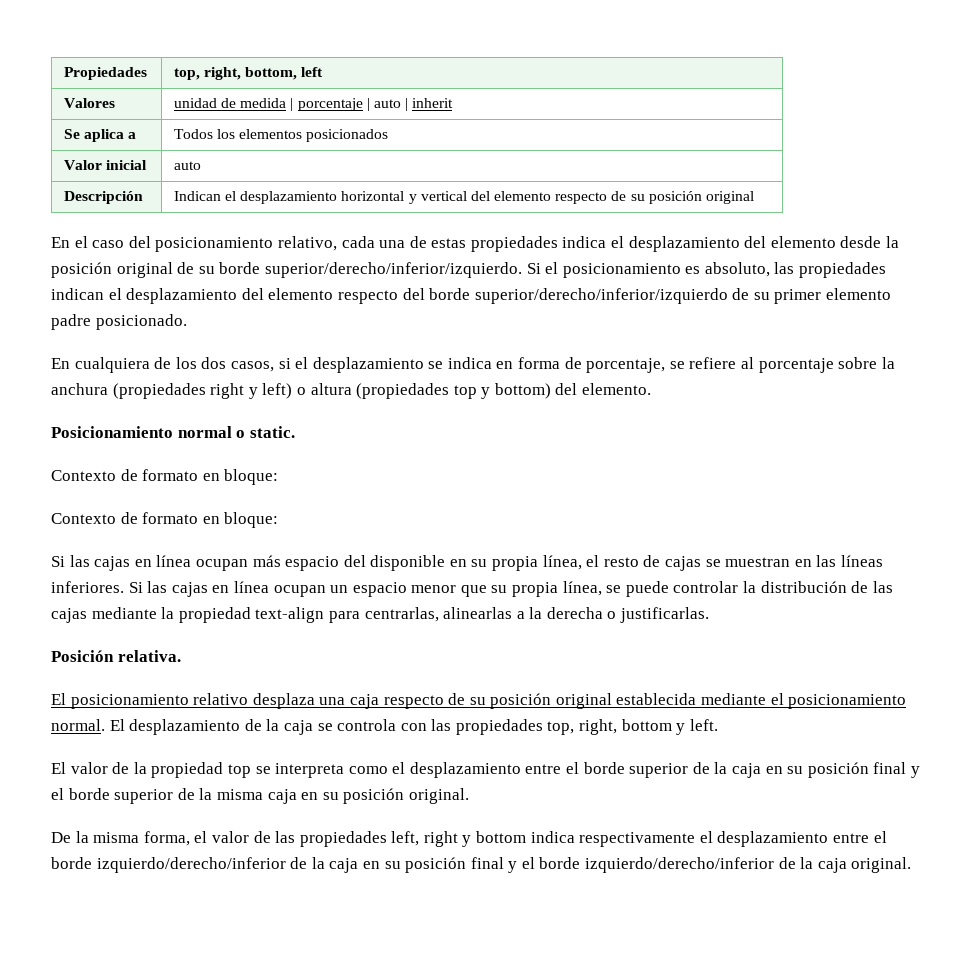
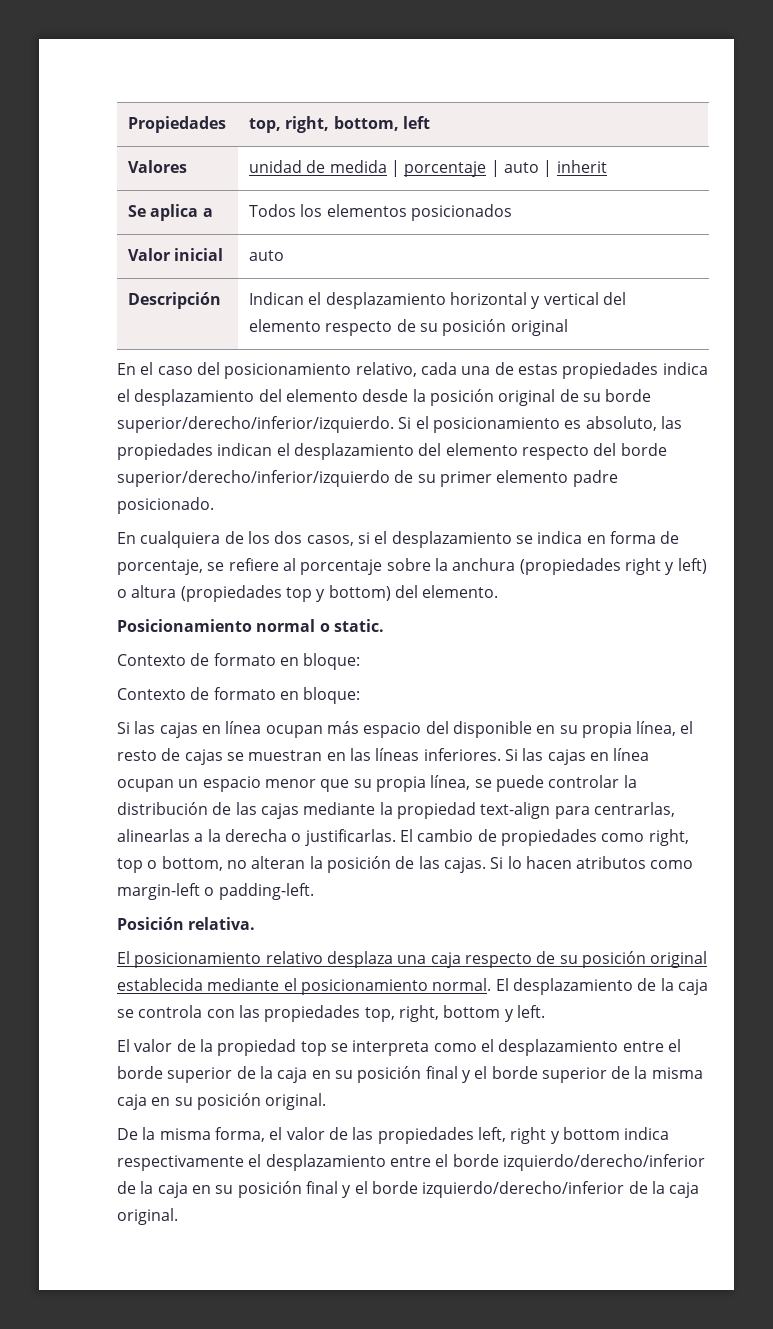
(710, 615) none -> [399,829,689,846] [117,856,694,873] [117,883,314,900] El cambio de propiedades como right, top o bottom, no alteran la posición de las cajas. Si lo hacen atributos como margin-left o padding-left.

